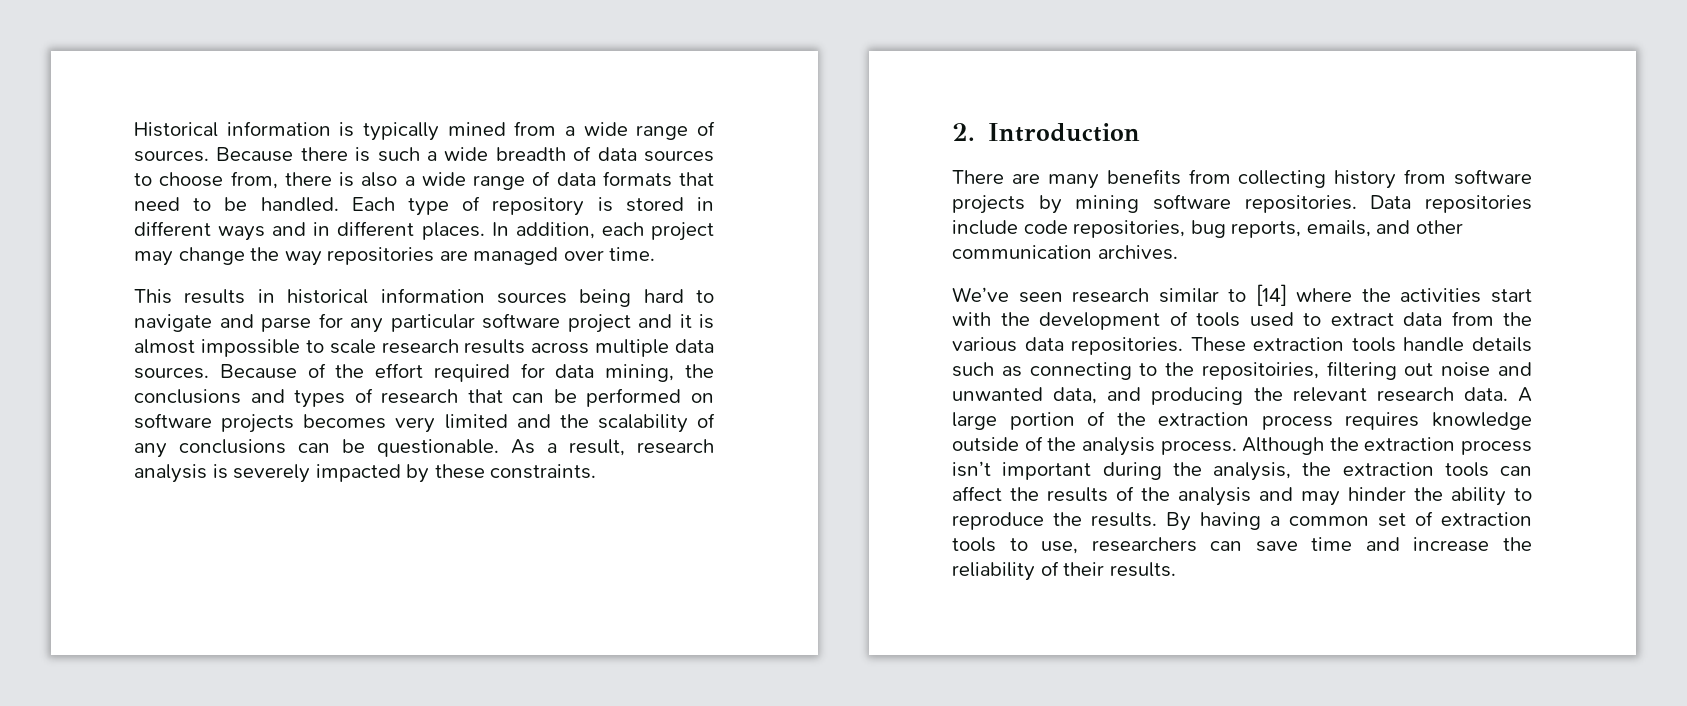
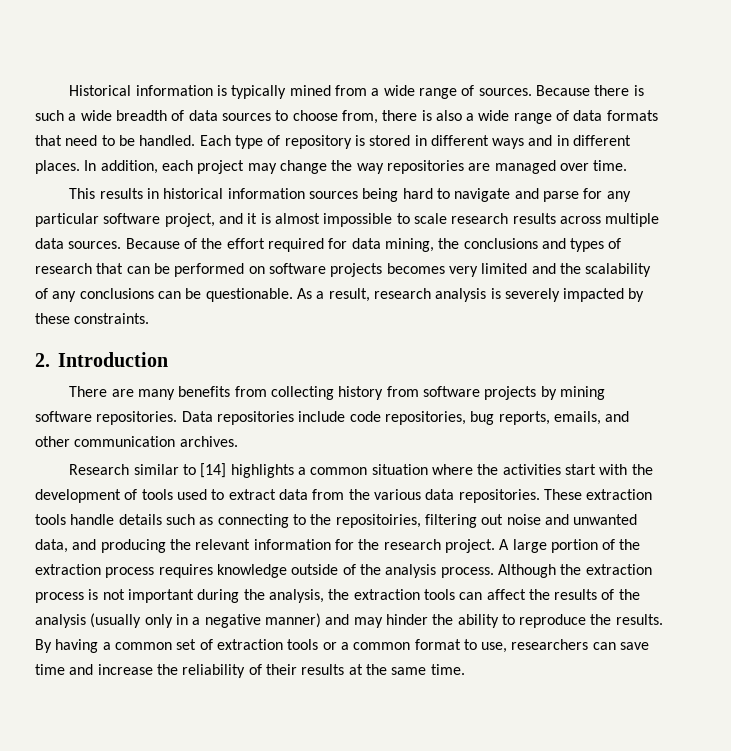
[567,314,631,333] project -> [164,213,215,227] project,
[952,284,1287,306] We’ve seen research similar to [14] -> [69,463,428,478] Research similar to [14] highlights a common situation
[1376,387,1508,402] research data. -> [253,539,495,553] information for the research project.
[952,461,991,477] isn’t -> [88,589,125,600] is not
(1251, 496) none -> [90,613,321,628] (usually only in a negative manner)
(996, 544) none -> [322,639,461,650] or a common format
[1109,562,1176,577] results. -> [301,664,465,675] results at the same time.

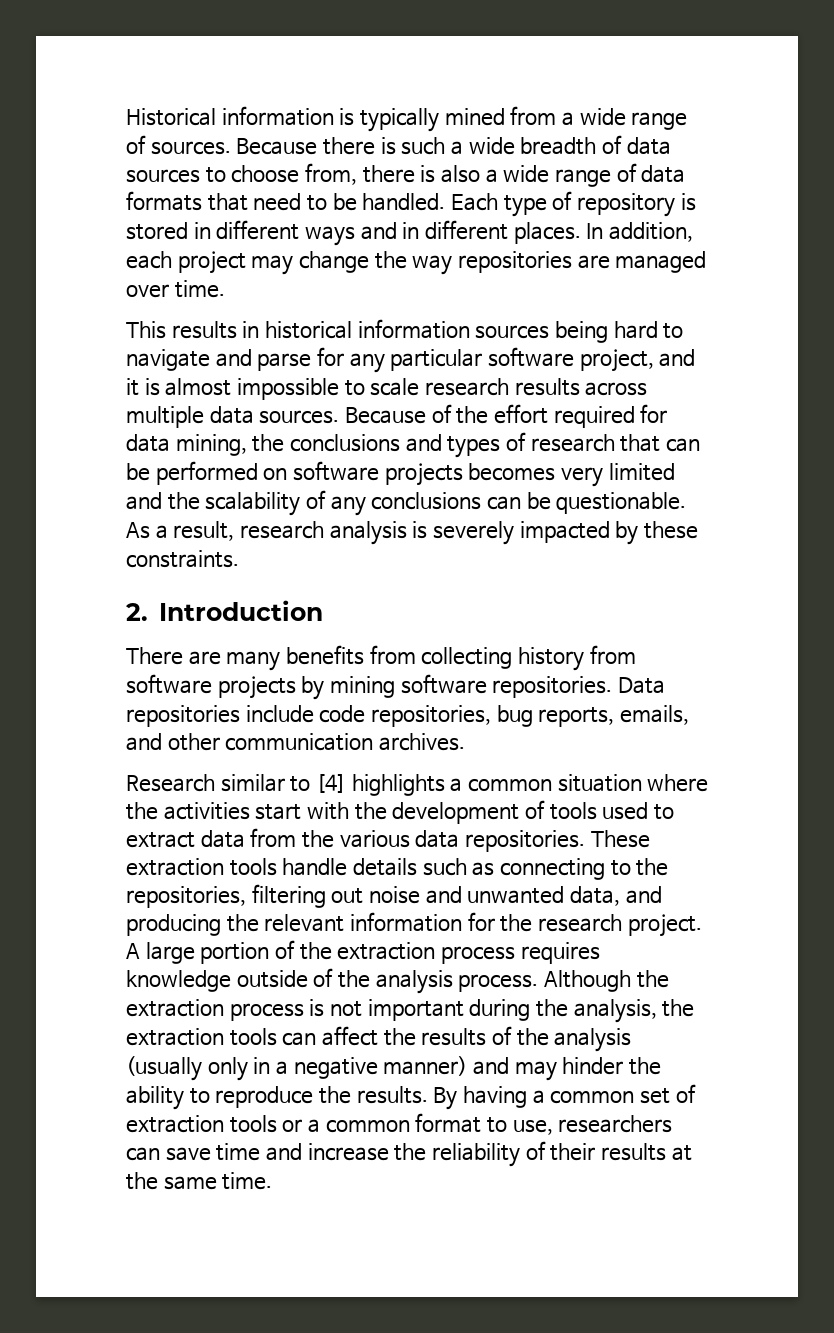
[200,463,227,478] [14] -> [315,774,346,793] [4]
[335,514,421,528] repositoiries, -> [126,886,246,908] repositories,

